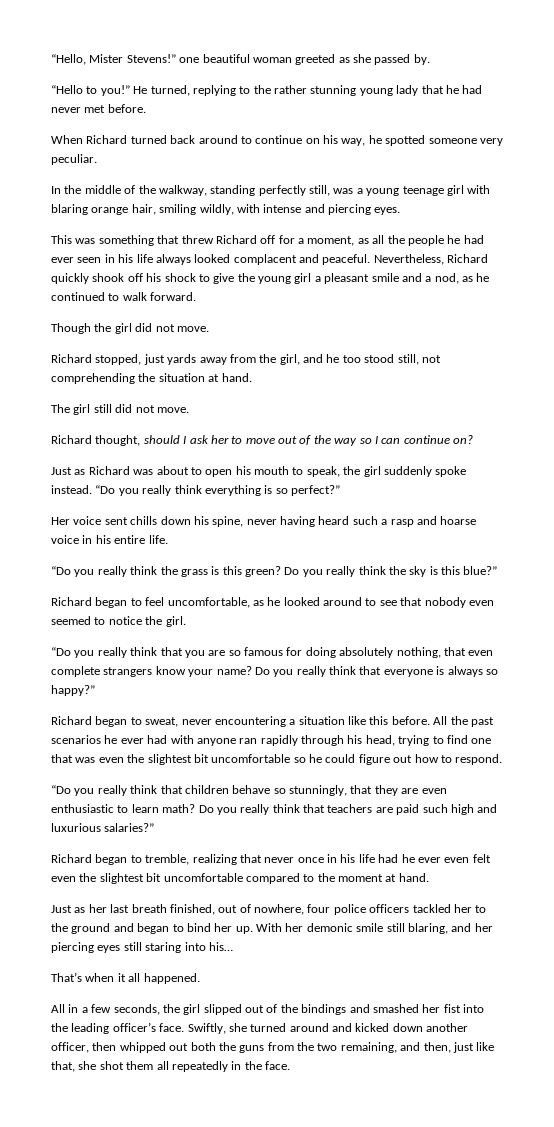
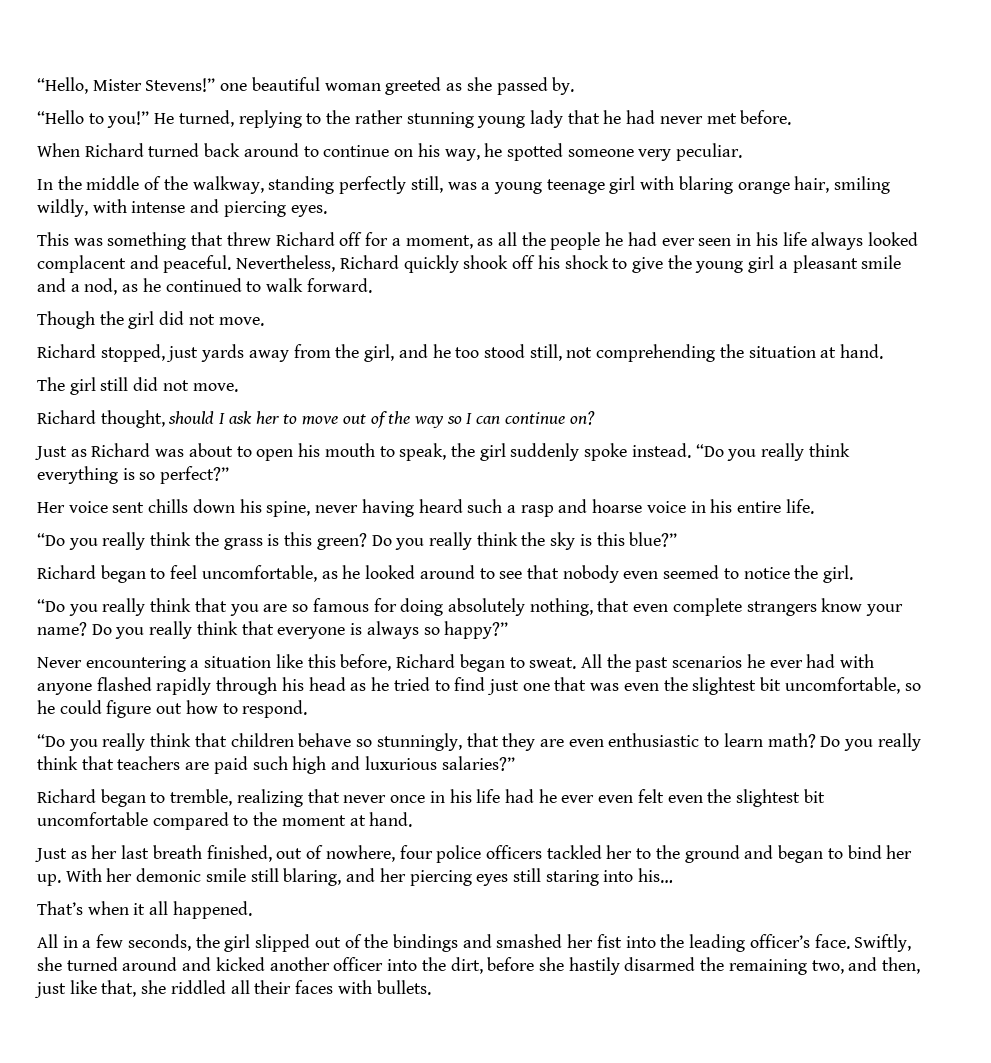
[51,716,212,727] Richard began to sweat, never -> [37,657,82,668] Never
[391,716,430,725] before. -> [340,654,577,672] before, Richard began to sweat.
[239,738,258,744] ran -> [96,677,152,691] flashed
[365,735,430,746] head, trying -> [308,677,430,691] head as he tried
(468, 739) none -> [486,679,519,695] just
[211,754,291,763] uncomfortable -> [784,677,900,694] uncomfortable,
[392,1023,469,1032] [51,1042,397,1053] down another officer, then whipped out both the guns from the two remaining, -> [269,957,844,975] another officer into the dirt, before she hastily disarmed the remaining two,
[99,1061,290,1072] shot them all repeatedly in the face. -> [170,980,431,995] riddled all their faces with bullets.

